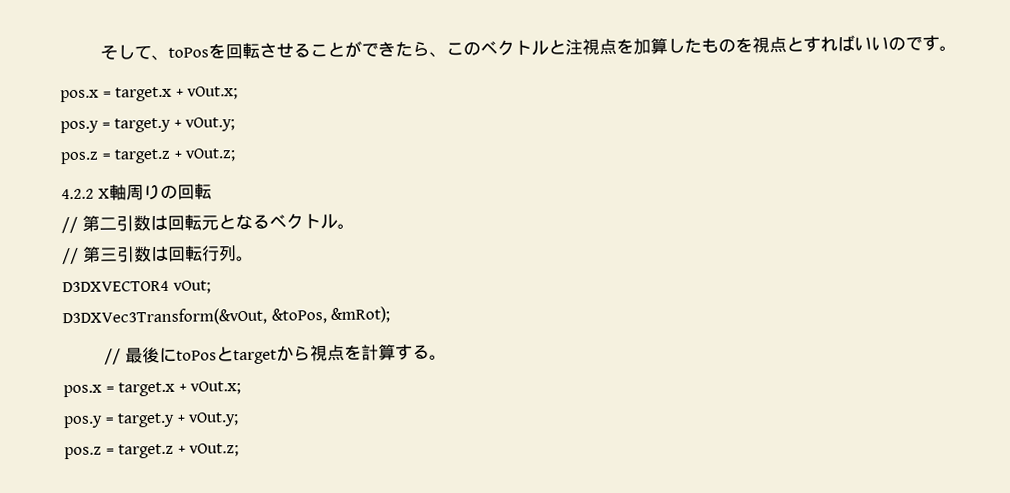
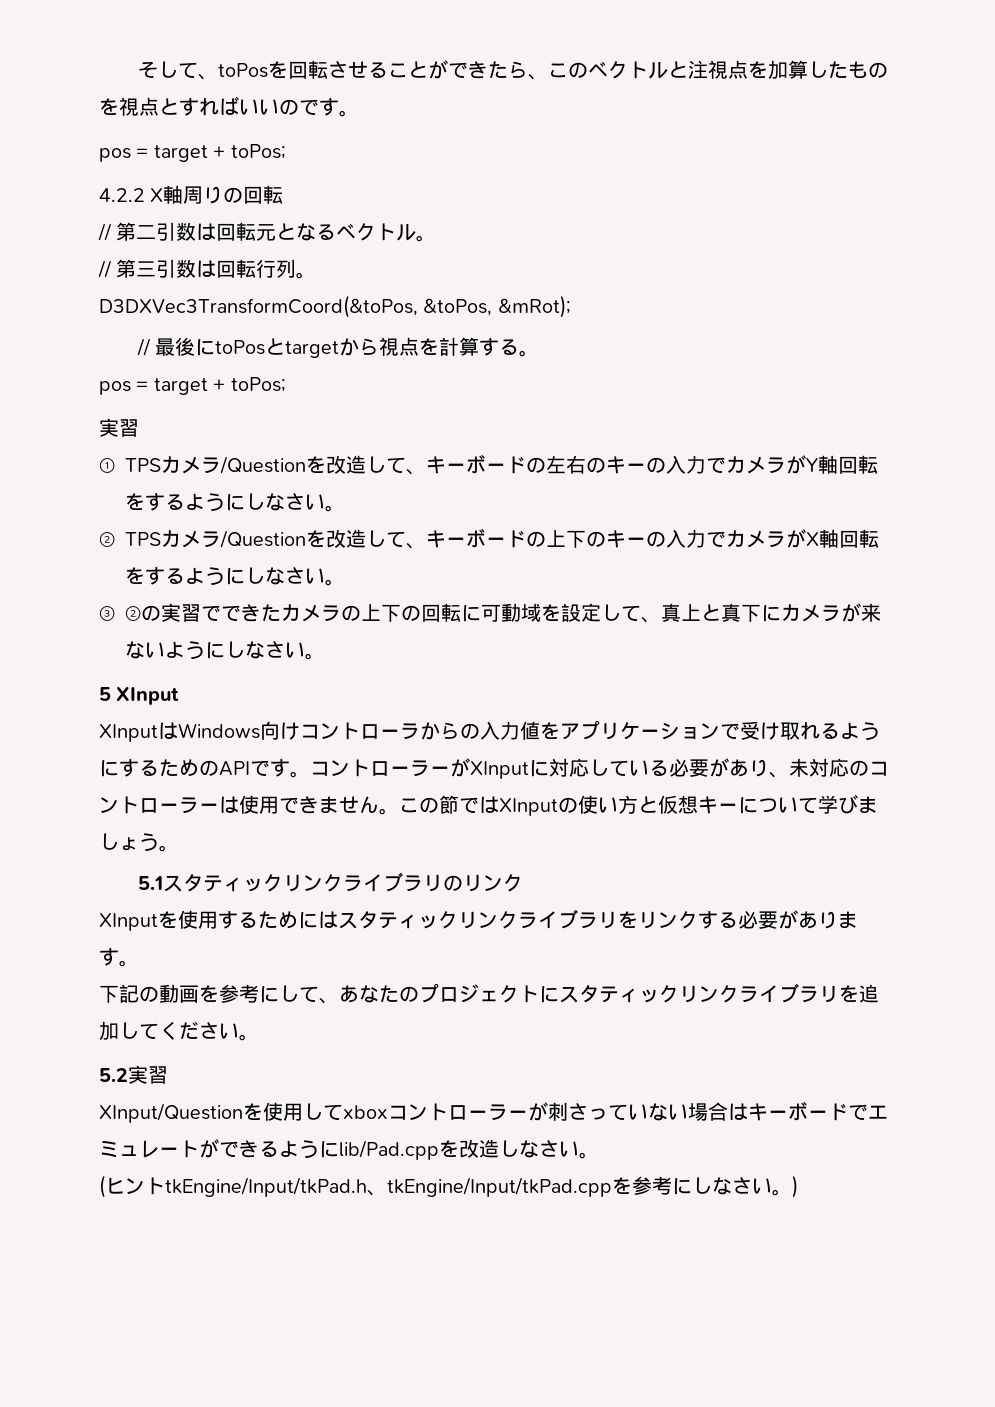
[60,86,239,103] [60,117,236,134] [60,148,236,165] pos.x = target.x + vOut.x; // pos.y = target.y + vOut.y; // pos.z = target.z + vOut.z; -> [99,144,286,162] pos = target + toPos;
[62,280,211,294] [62,307,267,327] D3DXVECTOR4 vOut; // D3DXVec3Transform(&vOut, -> [99,295,418,318] D3DXVec3TransformCoord(&toPos,
[63,381,242,398] [63,412,240,429] [64,443,240,460] pos.x = target.x + vOut.x; // pos.y = target.y + vOut.y; // pos.z = target.z + vOut.z; -> [99,377,286,395] [99,418,139,437] [99,454,879,475] [125,493,346,512] [99,528,880,549] [125,567,346,586] [99,603,882,623] [125,641,326,660] [99,687,180,705] [99,720,880,742] [99,758,889,779] [99,794,878,816] [99,833,179,852] [138,872,524,892] [99,909,858,931] [99,948,139,967] [99,983,879,1004] [99,1021,259,1041] [99,1065,168,1084] [99,1101,888,1123] [99,1139,599,1160] [99,1175,798,1198] pos = target + toPos; // 実習 // ① TPSカメラ/Questionを改造して、キーボードの左右のキーの入力でカメラがY軸回転をするようにしなさい。 // ② TPSカメラ/Questionを改造して、キーボードの上下のキーの入力でカメラがX軸回転をするようにしなさい。 // ③ ②の実習でできたカメラの上下の回転に可動域を設定して、真上と真下にカメラが来ないようにしなさい。 // 5 XInput // XInputはWindows向けコントローラからの入力値をアプリケーションで受け取れるようにするためのAPIです。コントローラーがXInputに対応している必要があり、未対応のコントローラーは使用できません。この節ではXInputの使い方と仮想キーについて学びましょう。 // 5.1スタティックリンクライブラリのリンク // XInputを使用するためにはスタティックリンクライブラリをリンクする必要があります。 // 下記の動画を参考にして、あなたのプロジェクトにスタティックリンクライブラリを追加してください。 // 5.2実習 // XInput/Questionを使用してxboxコントローラーが刺さっていない場合はキーボードでエミュレートができるようにlib/Pad.cppを改造しなさい。 // (ヒントtkEngine/Input/tkPad.h、tkEngine/Input/tkPad.cppを参考にしなさい。)

